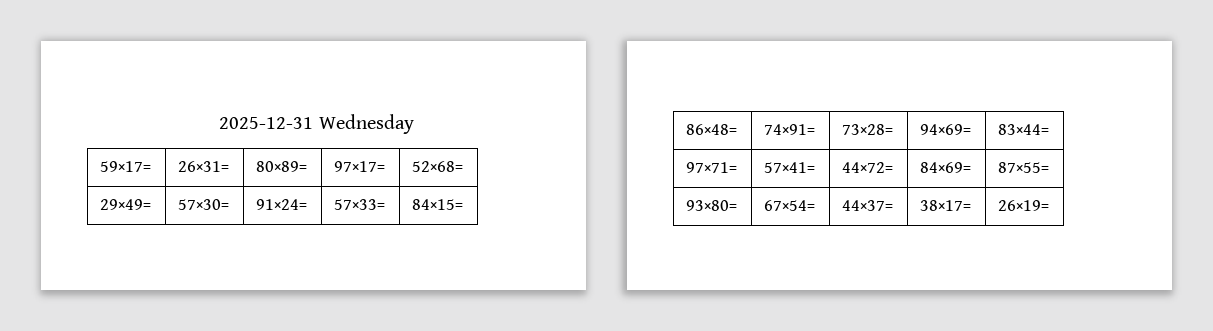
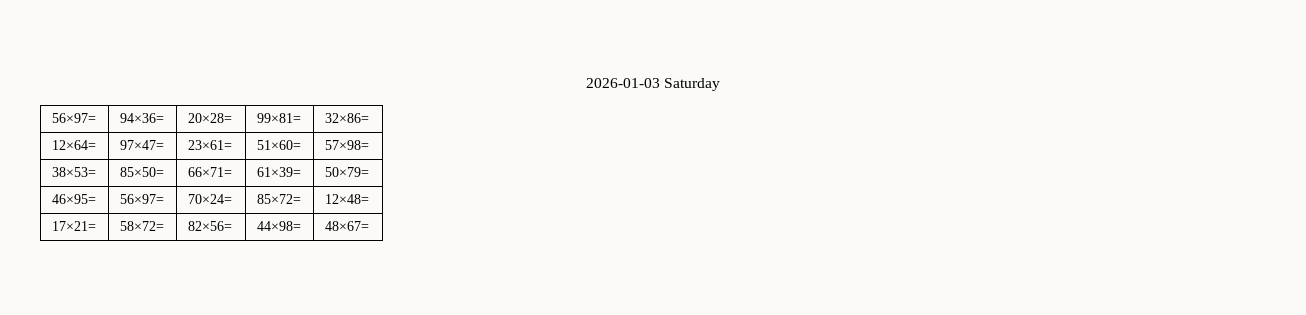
[219,114,414,134] [100,161,152,172] [178,161,230,172] [256,161,308,172] [334,161,386,172] [412,161,464,172] [100,199,152,210] [178,199,230,210] [256,199,308,210] [334,199,386,210] [412,199,464,210] [686,124,738,135] [764,124,816,135] [842,124,894,135] [920,124,972,135] [998,124,1050,135] [686,162,738,173] [764,162,816,173] [842,162,894,173] [920,162,972,173] [998,162,1050,173] [686,200,738,211] [764,200,816,211] [842,200,894,211] [920,200,972,211] [998,200,1050,211] 2025-12-31 Wednesday // 59×17= | 26×31= | 80×89= | 97×17= | 52×68= // 29×49= | 57×30= | 91×24= | 57×33= | 84×15= // 86×48= | 74×91= | 73×28= | 94×69= | 83×44= // 97×71= | 57×41= | 44×72= | 84×69= | 87×55= // 93×80= | 67×54= | 44×37= | 38×17= | 26×19= -> [585,78,721,91] [51,113,96,123] [119,113,164,123] [187,113,232,123] [256,113,301,123] [324,113,369,123] [51,140,96,150] [119,140,164,150] [187,140,232,150] [256,140,301,150] [324,140,369,150] [51,167,96,177] [119,167,164,177] [187,167,232,177] [256,167,301,177] [324,167,369,177] [51,194,96,204] [119,194,164,204] [187,194,232,204] [256,194,301,204] [324,194,369,204] [51,221,96,231] [119,221,164,231] [187,221,232,231] [256,221,301,231] [324,221,369,231] 2026-01-03 Saturday // 56×97= | 94×36= | 20×28= | 99×81= | 32×86= // 12×64= | 97×47= | 23×61= | 51×60= | 57×98= // 38×53= | 85×50= | 66×71= | 61×39= | 50×79= // 46×95= | 56×97= | 70×24= | 85×72= | 12×48= // 17×21= | 58×72= | 82×56= | 44×98= | 48×67=

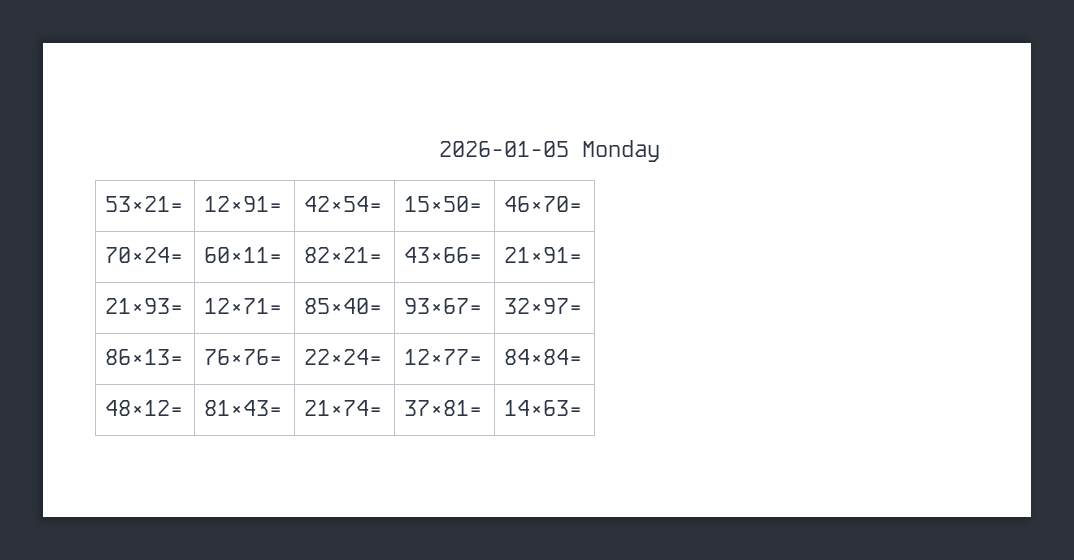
[585,78,721,91] [51,113,96,123] [119,113,164,123] [187,113,232,123] [256,113,301,123] [324,113,369,123] [51,140,96,150] [119,140,164,150] [187,140,232,150] [256,140,301,150] [324,140,369,150] [51,167,96,177] [119,167,164,177] [187,167,232,177] [256,167,301,177] [324,167,369,177] [51,194,96,204] [119,194,164,204] [187,194,232,204] [256,194,301,204] [324,194,369,204] [51,221,96,231] [119,221,164,231] [187,221,232,231] [256,221,301,231] [324,221,369,231] 2026-01-03 Saturday // 56×97= | 94×36= | 20×28= | 99×81= | 32×86= // 12×64= | 97×47= | 23×61= | 51×60= | 57×98= // 38×53= | 85×50= | 66×71= | 61×39= | 50×79= // 46×95= | 56×97= | 70×24= | 85×72= | 12×48= // 17×21= | 58×72= | 82×56= | 44×98= | 48×67= -> [438,140,660,162] [105,196,184,212] [204,196,283,212] [304,196,383,212] [404,196,483,212] [504,196,583,212] [105,247,184,263] [204,247,283,263] [304,247,383,263] [404,247,483,263] [504,247,583,263] [105,298,184,314] [204,298,283,314] [304,298,383,314] [404,298,483,314] [504,298,583,314] [105,349,184,365] [204,349,283,365] [304,349,383,365] [404,349,483,365] [504,349,583,365] [105,400,184,416] [204,400,283,416] [304,400,383,416] [404,400,483,416] [504,400,583,416] 2026-01-05 Monday // 53×21= | 12×91= | 42×54= | 15×50= | 46×70= // 70×24= | 60×11= | 82×21= | 43×66= | 21×91= // 21×93= | 12×71= | 85×40= | 93×67= | 32×97= // 86×13= | 76×76= | 22×24= | 12×77= | 84×84= // 48×12= | 81×43= | 21×74= | 37×81= | 14×63=

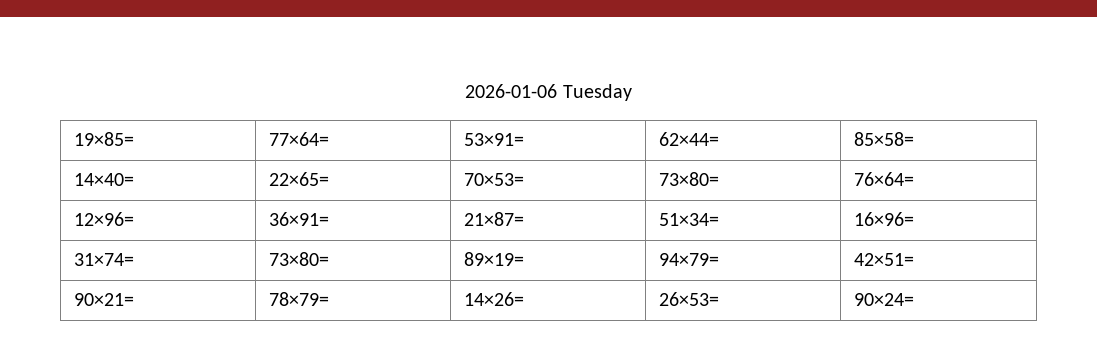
[438,140,660,162] [105,196,184,212] [204,196,283,212] [304,196,383,212] [404,196,483,212] [504,196,583,212] [105,247,184,263] [204,247,283,263] [304,247,383,263] [404,247,483,263] [504,247,583,263] [105,298,184,314] [204,298,283,314] [304,298,383,314] [404,298,483,314] [504,298,583,314] [105,349,184,365] [204,349,283,365] [304,349,383,365] [404,349,483,365] [504,349,583,365] [105,400,184,416] [204,400,283,416] [304,400,383,416] [404,400,483,416] [504,400,583,416] 2026-01-05 Monday // 53×21= | 12×91= | 42×54= | 15×50= | 46×70= // 70×24= | 60×11= | 82×21= | 43×66= | 21×91= // 21×93= | 12×71= | 85×40= | 93×67= | 32×97= // 86×13= | 76×76= | 22×24= | 12×77= | 84×84= // 48×12= | 81×43= | 21×74= | 37×81= | 14×63= -> [465,84,632,101] [74,132,135,146] [269,132,330,146] [464,133,525,146] [659,132,720,146] [854,132,915,146] [74,173,135,186] [269,172,330,186] [464,173,525,186] [659,172,720,186] [854,172,915,186] [74,212,135,226] [269,212,330,226] [464,212,525,226] [659,213,720,226] [854,212,915,226] [74,253,135,266] [269,252,330,266] [464,252,525,266] [659,253,720,266] [854,253,915,266] [74,293,135,306] [269,292,330,306] [464,292,525,306] [659,292,720,306] [854,293,915,306] 2026-01-06 Tuesday // 19×85= | 77×64= | 53×91= | 62×44= | 85×58= // 14×40= | 22×65= | 70×53= | 73×80= | 76×64= // 12×96= | 36×91= | 21×87= | 51×34= | 16×96= // 31×74= | 73×80= | 89×19= | 94×79= | 42×51= // 90×21= | 78×79= | 14×26= | 26×53= | 90×24=

